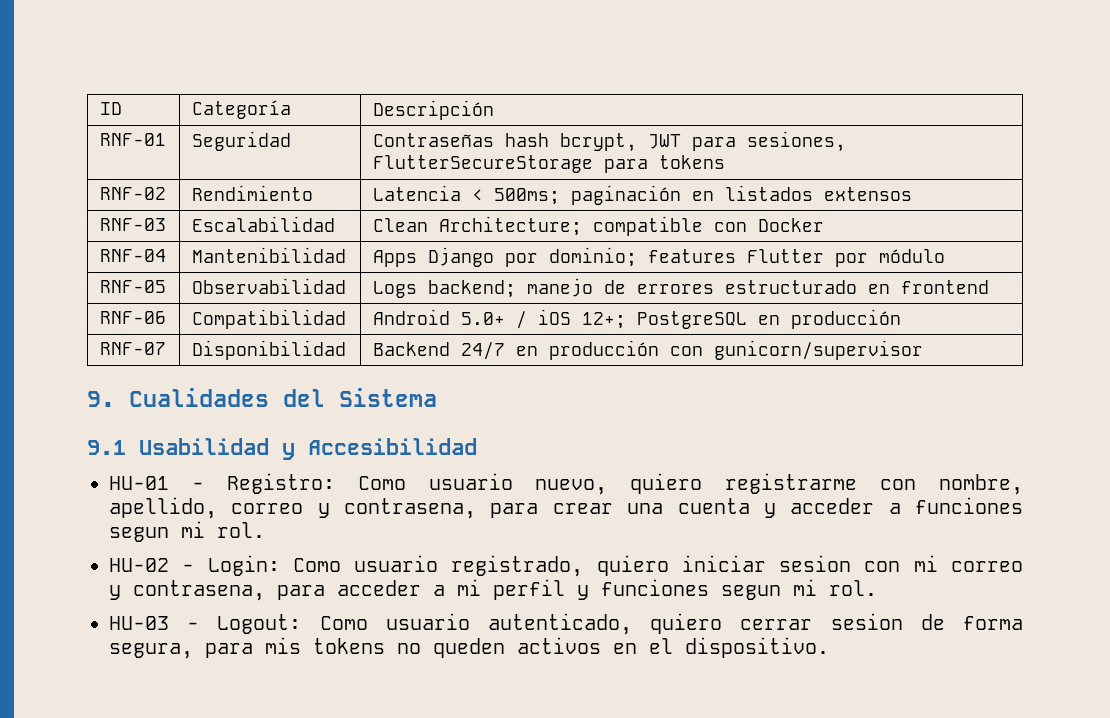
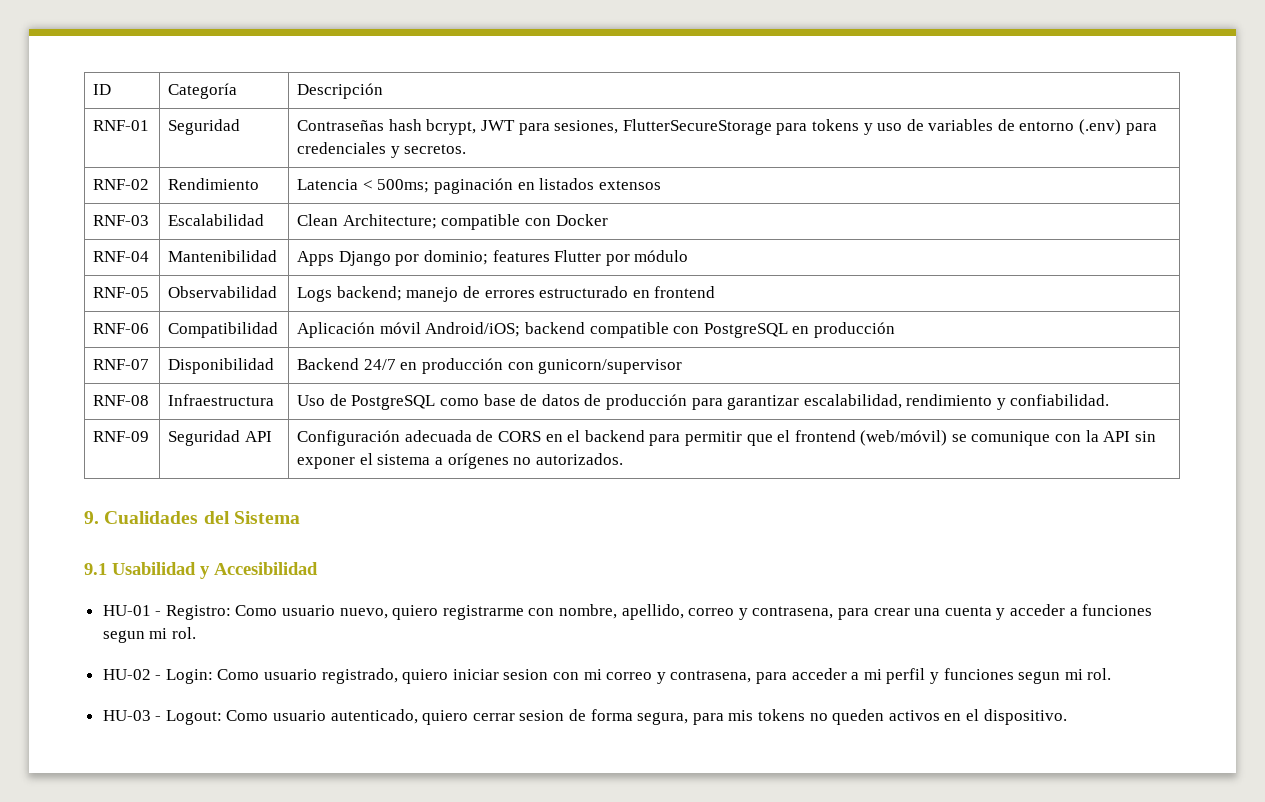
(725, 162) none -> [863,119,1157,135] [297,142,467,158] y uso de variables de entorno (.env) para credenciales y secretos.
[372,309,626,329] Android 5.0+ / iOS 12+; -> [297,322,700,338] Aplicación móvil Android/iOS; backend compatible con
(923, 350) none -> [93,395,150,406] [168,394,275,406] [297,394,1110,410] [93,431,150,442] [168,430,272,446] [297,430,1156,446] [297,453,623,469] // RNF-08 | Infraestructura | Uso de PostgreSQL como base de datos de producción para garantizar escalabilidad, rendimiento y confiabilidad. // RNF-09 | Seguridad API | Configuración adecuada de CORS en el backend para permitir que el frontend (web/móvil) se comunique con la API sin exponer el sistema a orígenes no autorizados.

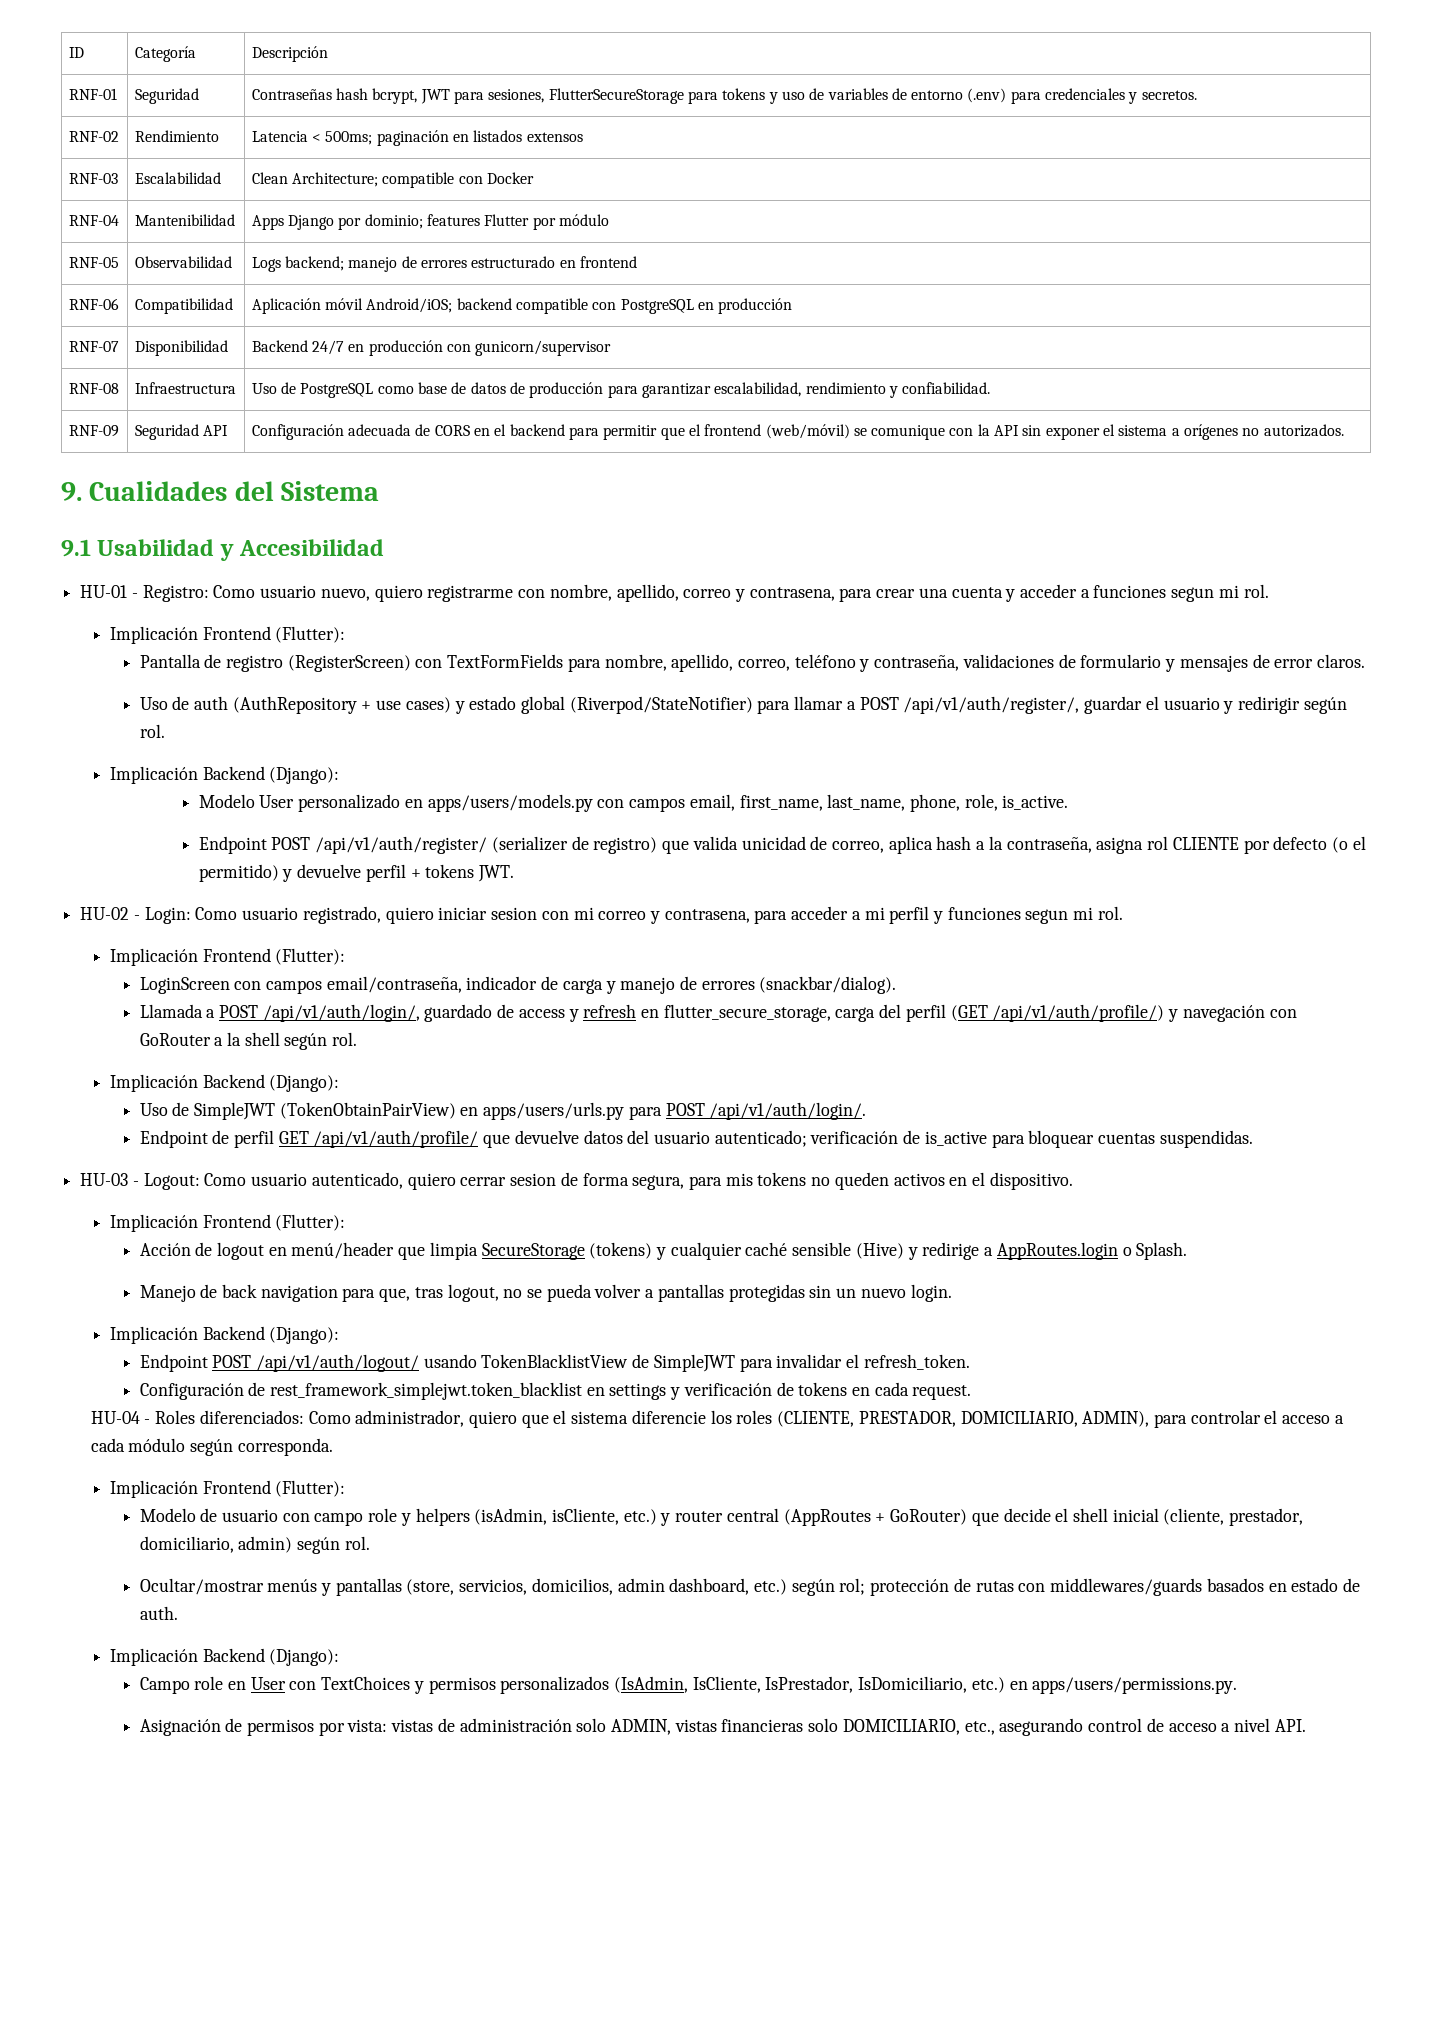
(196, 633) none -> [109,626,346,644] [139,654,1365,672] [139,696,1347,714] [139,724,165,738] [109,766,340,784] [198,794,1069,812] [198,836,1366,854] [198,864,515,882] // Implicación Frontend (Flutter): // Pantalla de registro (RegisterScreen) con TextFormFields para nombre, apellido, correo, teléfono y contraseña, validaciones de formulario y mensajes de error claros. // Uso de auth (AuthRepository + use cases) y estado global (Riverpod/StateNotifier) para llamar a POST /api/v1/auth/register/, guardar el usuario y redirigir según rol. // Implicación Backend (Django): // Modelo User personalizado en apps/users/models.py con campos email, first_name, last_name, phone, role, is_active. // Endpoint POST /api/v1/auth/register/ (serializer de registro) que valida unicidad de correo, aplica hash a la contraseña, asigna rol CLIENTE por defecto (o el permitido) y devuelve perfil + tokens JWT.
(1112, 674) none -> [109,948,346,966] [139,976,897,994] [139,1004,1297,1022] [139,1032,358,1050] [109,1074,340,1092] [139,1102,867,1120] [139,1130,1253,1148] // Implicación Frontend (Flutter): // LoginScreen con campos email/contraseña, indicador de carga y manejo de errores (snackbar/dialog). // Llamada a POST /api/v1/auth/login/, guardado de access y refresh en flutter_secure_storage, carga del perfil (GET /api/v1/auth/profile/) y navegación con GoRouter a la shell según rol. // Implicación Backend (Django): // Uso de SimpleJWT (TokenObtainPairView) en apps/users/urls.py para POST /api/v1/auth/login/. // Endpoint de perfil GET /api/v1/auth/profile/ que devuelve datos del usuario autenticado; verificación de is_active para bloquear cuentas suspendidas.
(1067, 717) none -> [109,1214,346,1232] [139,1242,1188,1260] [139,1284,952,1302] [109,1326,340,1344] [139,1354,970,1372] [139,1382,972,1400] [90,1410,1344,1428] [90,1438,333,1456] [109,1480,346,1498] [139,1508,1304,1526] [139,1536,370,1554] [139,1578,1360,1596] [139,1606,178,1620] [109,1648,340,1666] [139,1676,1238,1694] [139,1718,1306,1736] // Implicación Frontend (Flutter): // Acción de logout en menú/header que limpia SecureStorage (tokens) y cualquier caché sensible (Hive) y redirige a AppRoutes.login o Splash. // Manejo de back navigation para que, tras logout, no se pueda volver a pantallas protegidas sin un nuevo login. // Implicación Backend (Django): // Endpoint POST /api/v1/auth/logout/ usando TokenBlacklistView de SimpleJWT para invalidar el refresh_token. // Configuración de rest_framework_simplejwt.token_blacklist en settings y verificación de tokens en cada request. // HU-04 - Roles diferenciados: Como administrador, quiero que el sistema diferencie los roles (CLIENTE, PRESTADOR, DOMICILIARIO, ADMIN), para controlar el acceso a cada módulo según corresponda. // Implicación Frontend (Flutter): // Modelo de usuario con campo role y helpers (isAdmin, isCliente, etc.) y router central (AppRoutes + GoRouter) que decide el shell inicial (cliente, prestador, domiciliario, admin) según rol. // Ocultar/mostrar menús y pantallas (store, servicios, domicilios, admin dashboard, etc.) según rol; protección de rutas con middlewares/guards basados en estado de auth. // Implicación Backend (Django): // Campo role en User con TextChoices y permisos personalizados (IsAdmin, IsCliente, IsPrestador, IsDomiciliario, etc.) en apps/users/permissions.py. // Asignación de permisos por vista: vistas de administración solo ADMIN, vistas financieras solo DOMICILIARIO, etc., asegurando control de acceso a nivel API.

